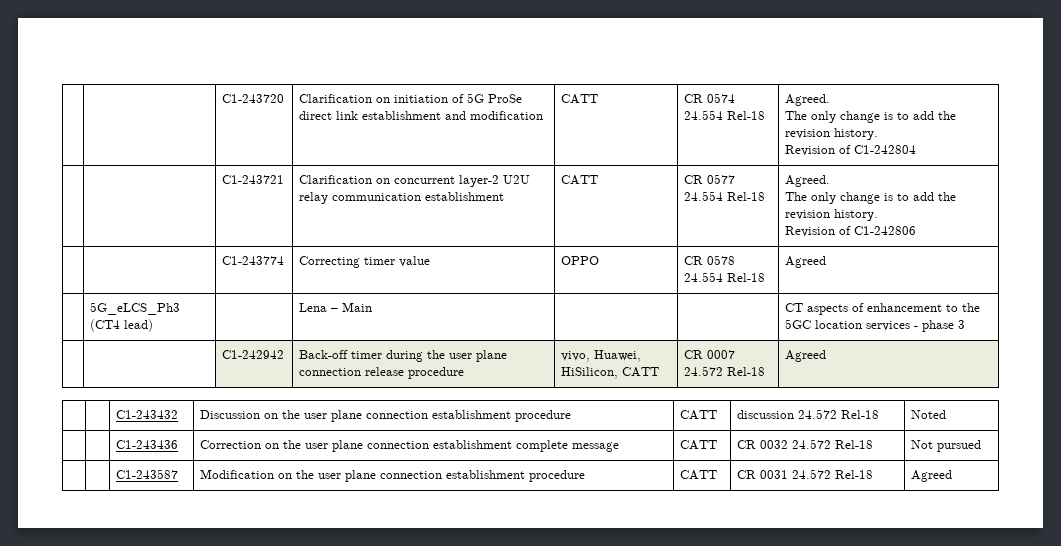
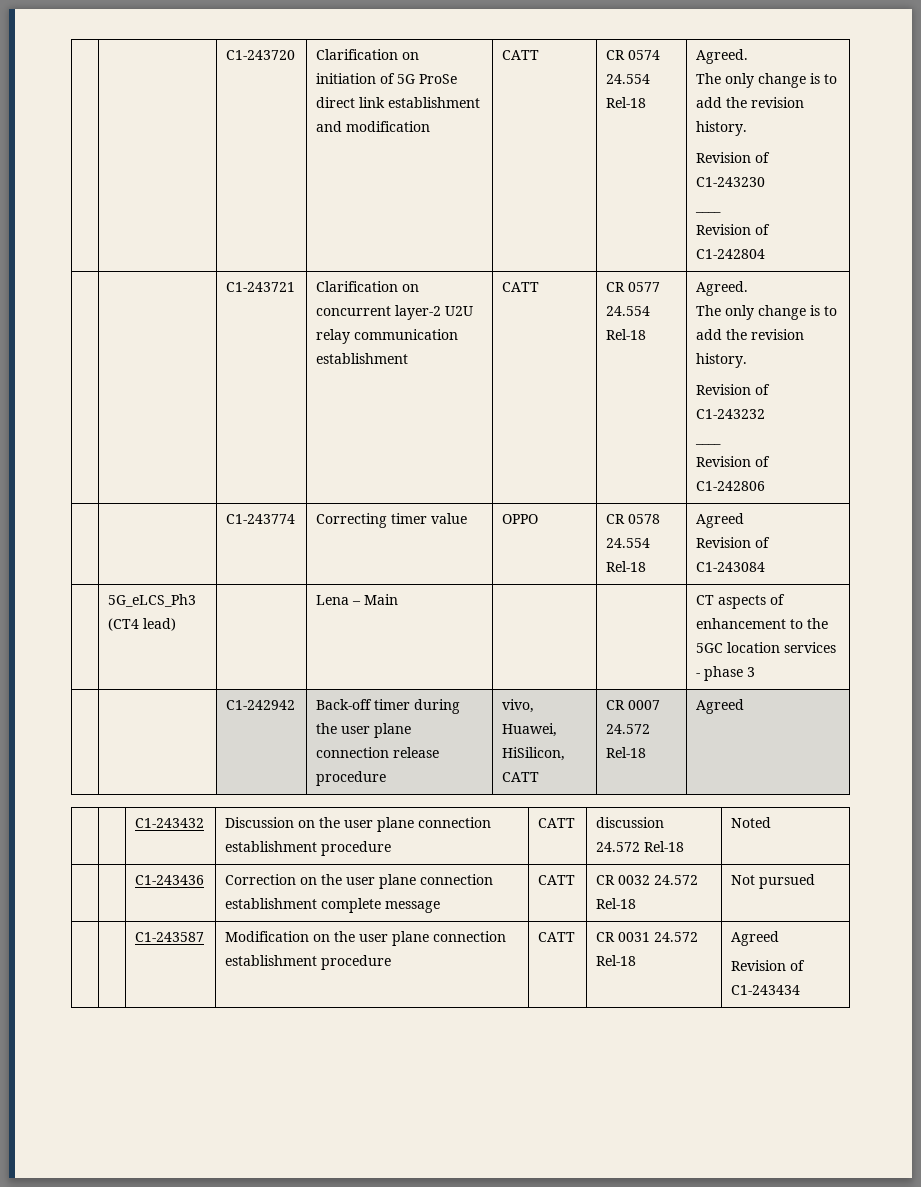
(879, 134) none -> [696,152,771,163] [696,177,766,187] [695,211,722,213] // Revision of C1-243230 // ____
(879, 215) none -> [696,384,771,395] [696,409,766,419] [695,443,722,445] // Revision of C1-243232 // ____
(827, 262) none -> [696,537,771,548] [696,562,766,572] // Revision of C1-243084
(953, 476) none -> [731,960,806,971] [731,985,801,995] // Revision of C1-243434

